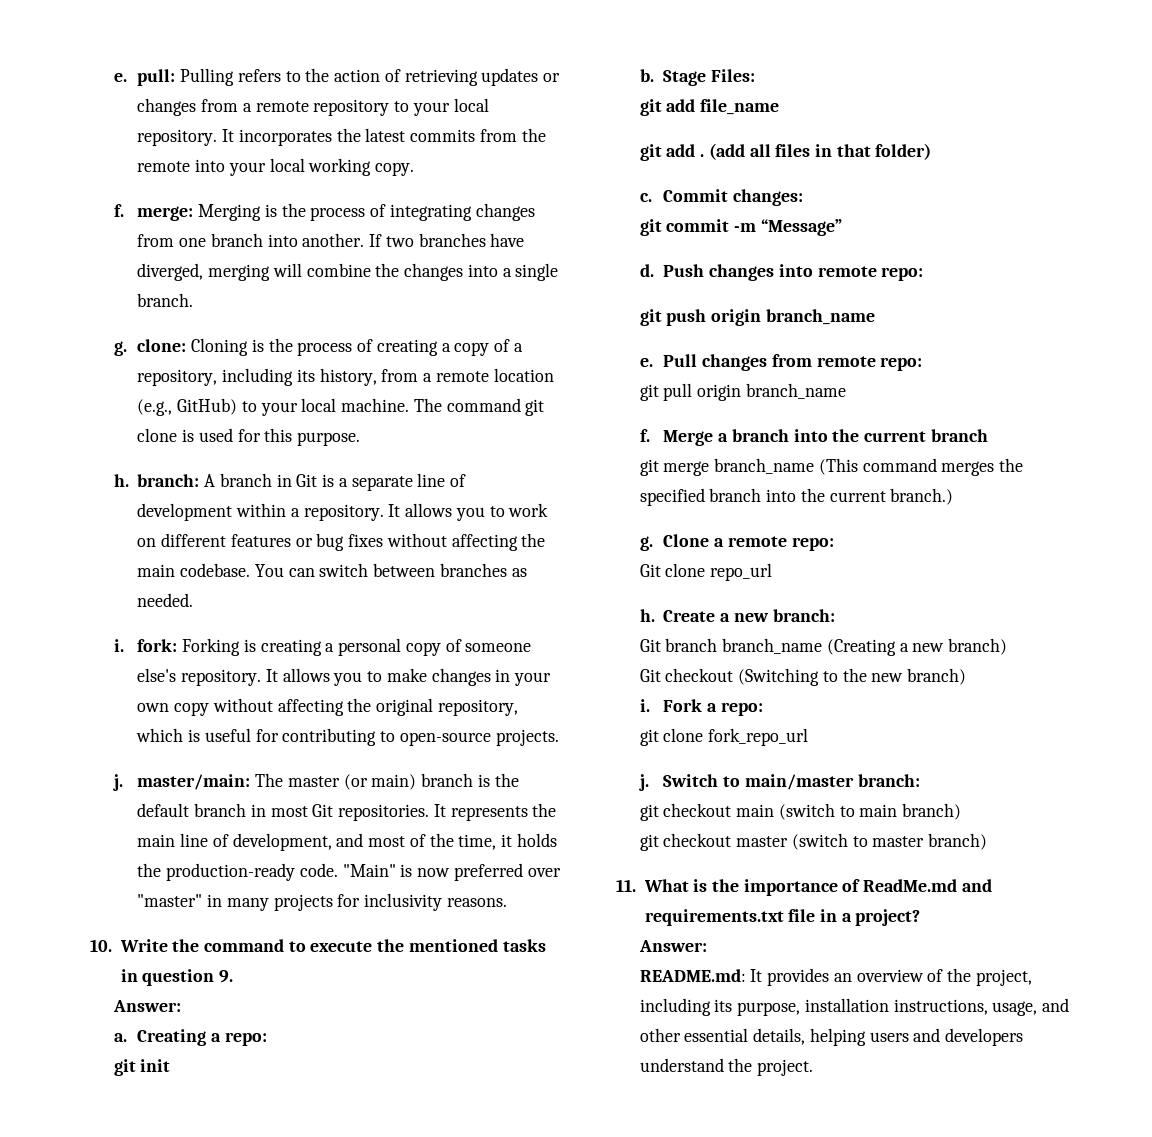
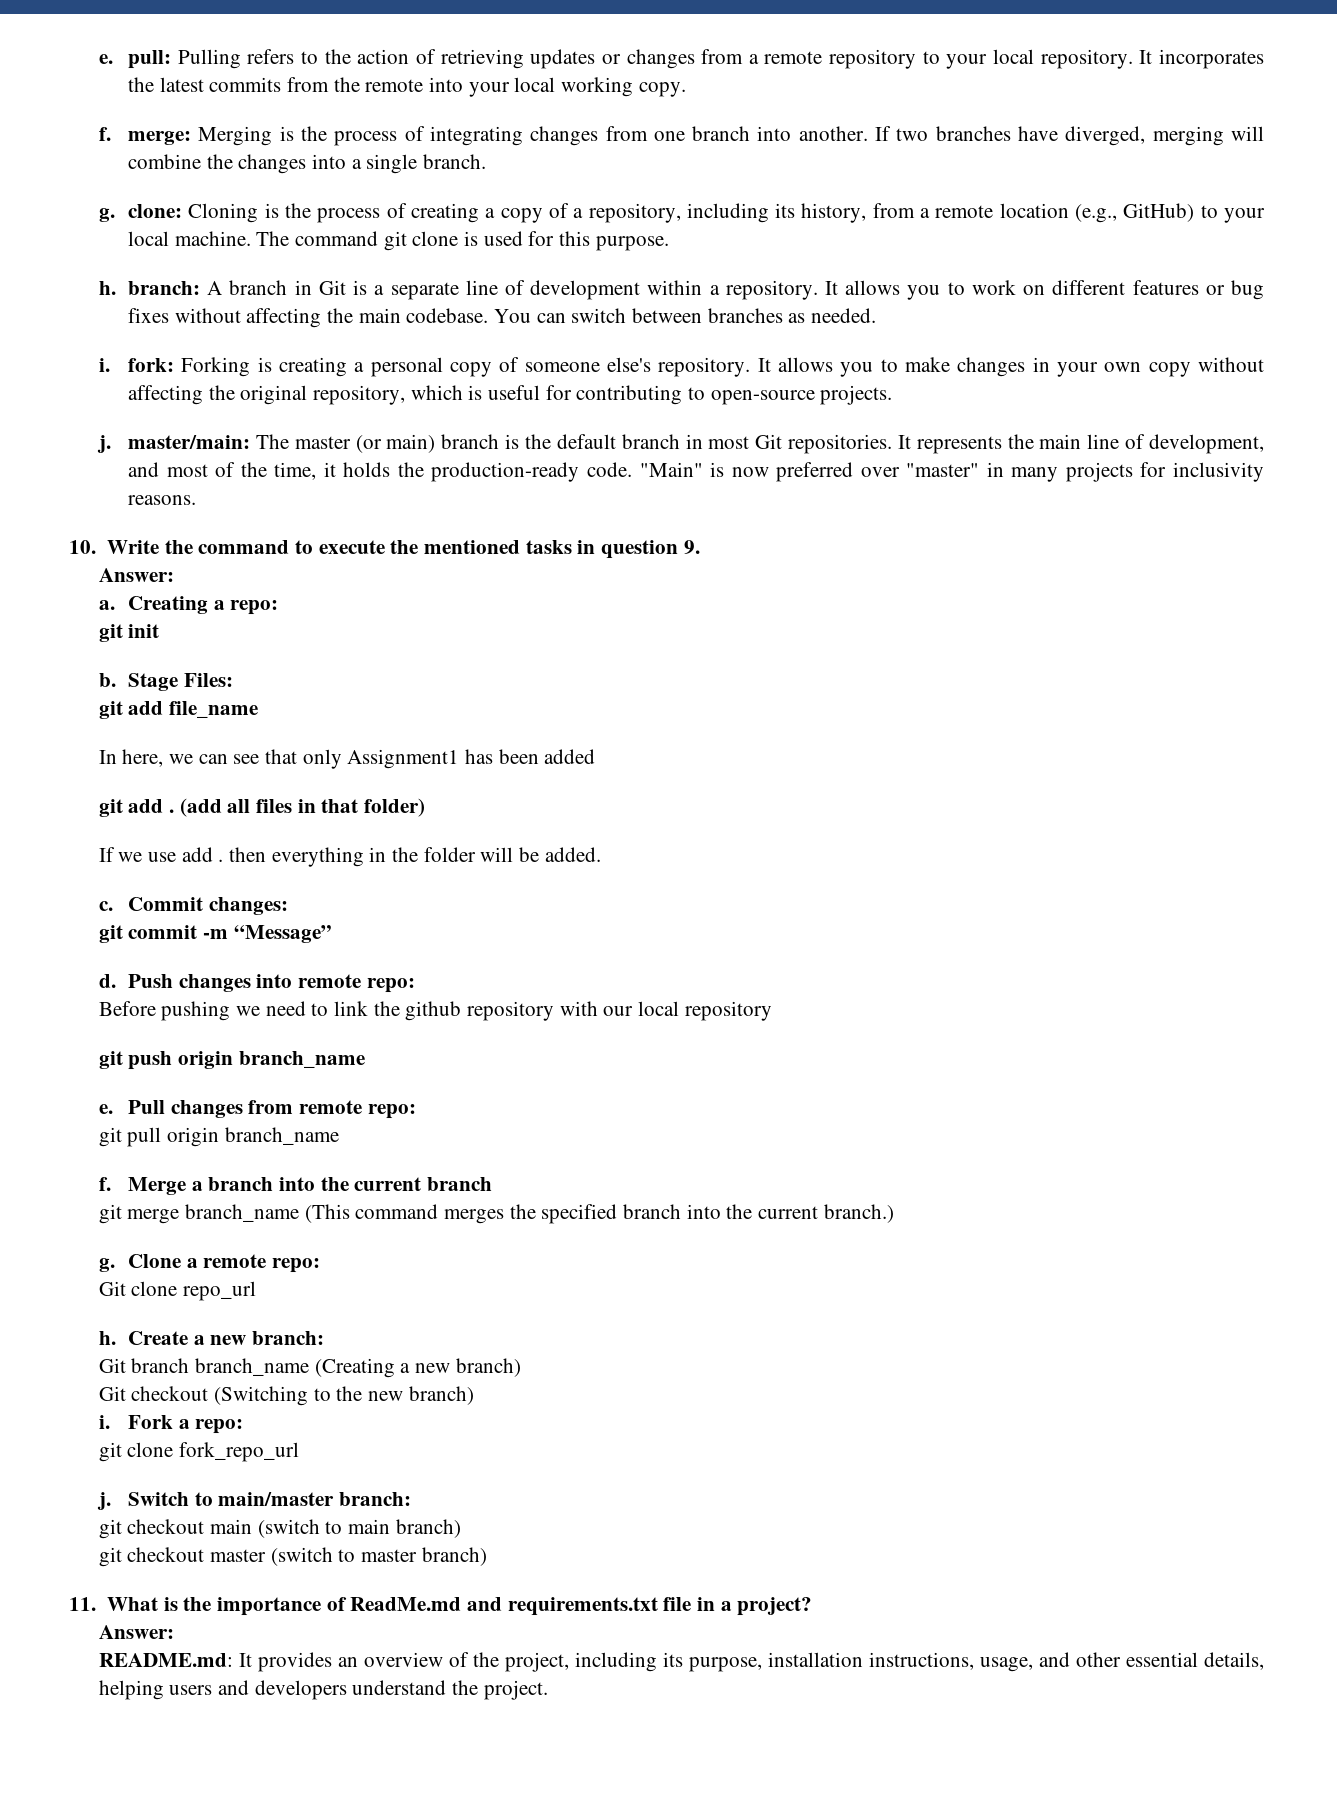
(780, 107) none -> [98,749,596,769] // In here, we can see that only Assignment1 has been added
(932, 151) none -> [98,847,601,867] // If we use add . then everything in the folder will be added.
(924, 274) none -> [98,1001,772,1021] // Before pushing we need to link the github repository with our local repository

